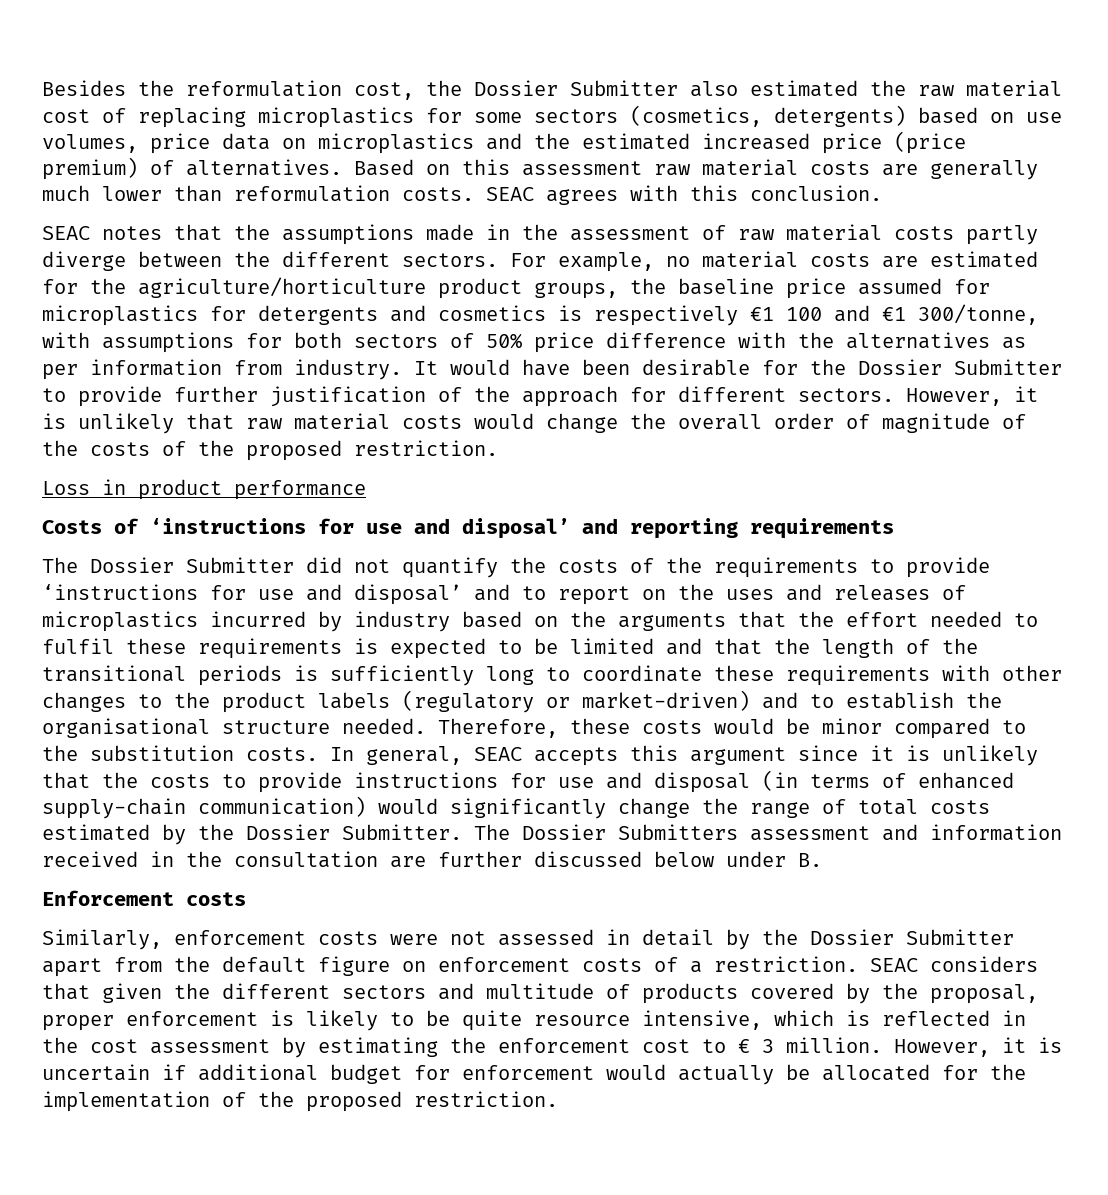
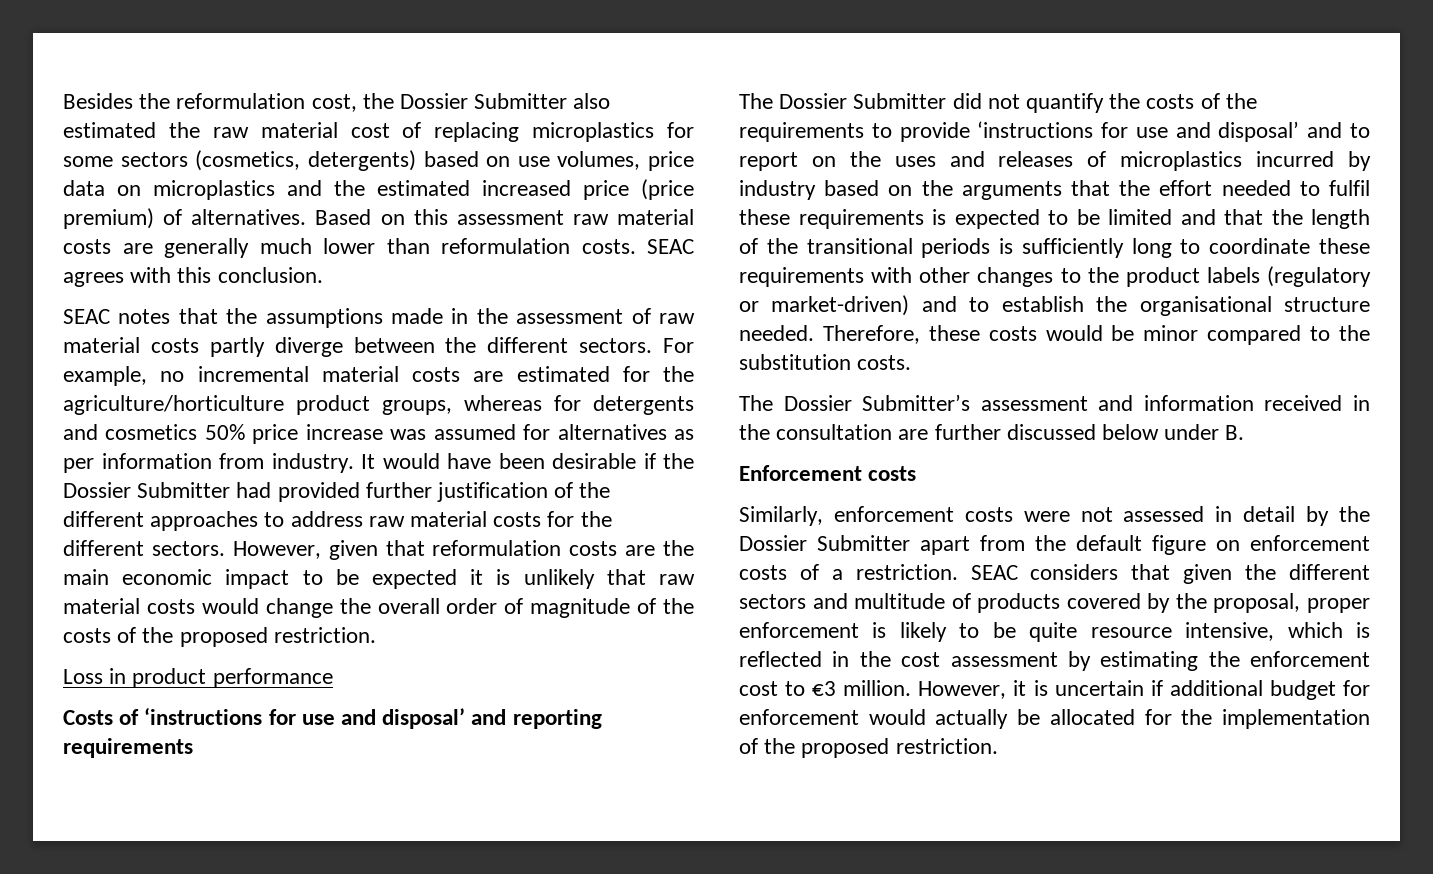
(690, 261) none -> [197,366,309,382] incremental
[630,278,990,299] [42,304,1038,326] [42,332,834,353] the baseline price assumed for microplastics for detergents and cosmetics is respectively €1 100 and €1 300/tonne, with assumptions for both sectors of 50% price difference with the -> [464,395,694,415] [63,424,551,444] whereas for detergents and cosmetics 50% price increase was assumed for
[762,359,1062,375] [42,386,162,407] for the Dossier Submitter to provide -> [643,453,694,469] [63,482,360,502] if the Dossier Submitter had provided
[522,386,1002,407] approach for different sectors. However, -> [63,511,612,531] [63,540,694,560] [63,569,457,589] different approaches to address raw material costs for the different sectors. However, given that reformulation costs are the main economic impact to be expected
[330,745,1038,766] [42,770,1014,793] [42,796,990,819] [42,824,738,845] In general, SEAC accepts this argument since it is unlikely that the costs to provide instructions for use and disposal (in terms of enhanced supply-chain communication) would significantly change the range of total costs estimated by the Dossier Submitter. The Dossier Submitters -> [739,394,971,411] // The Dossier Submitter’s
[738,1039,774,1053] € 3 -> [812,681,837,696] €3

